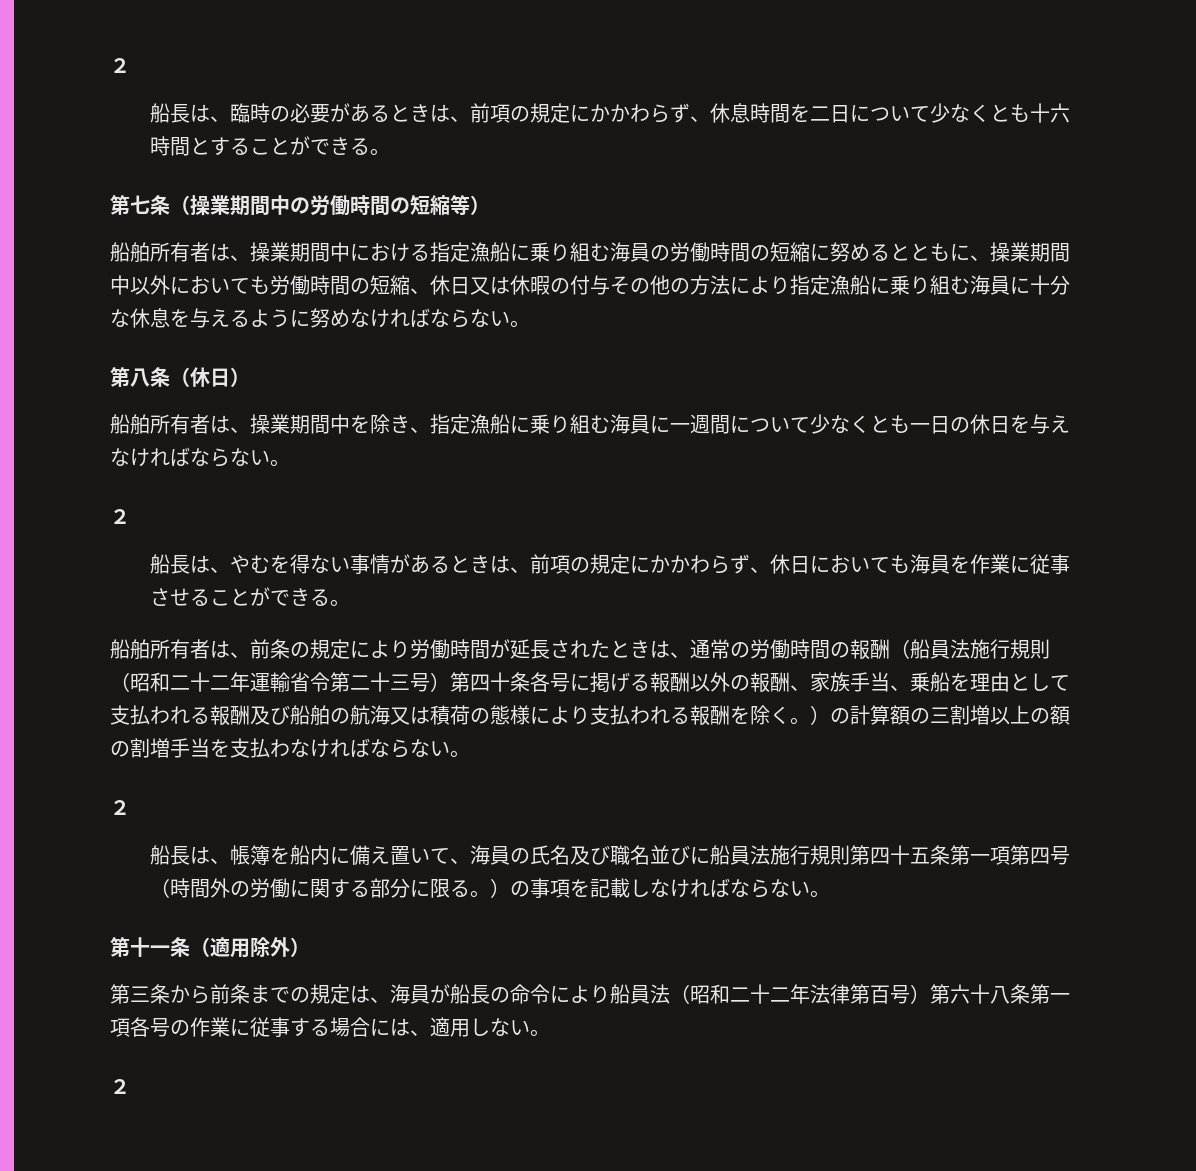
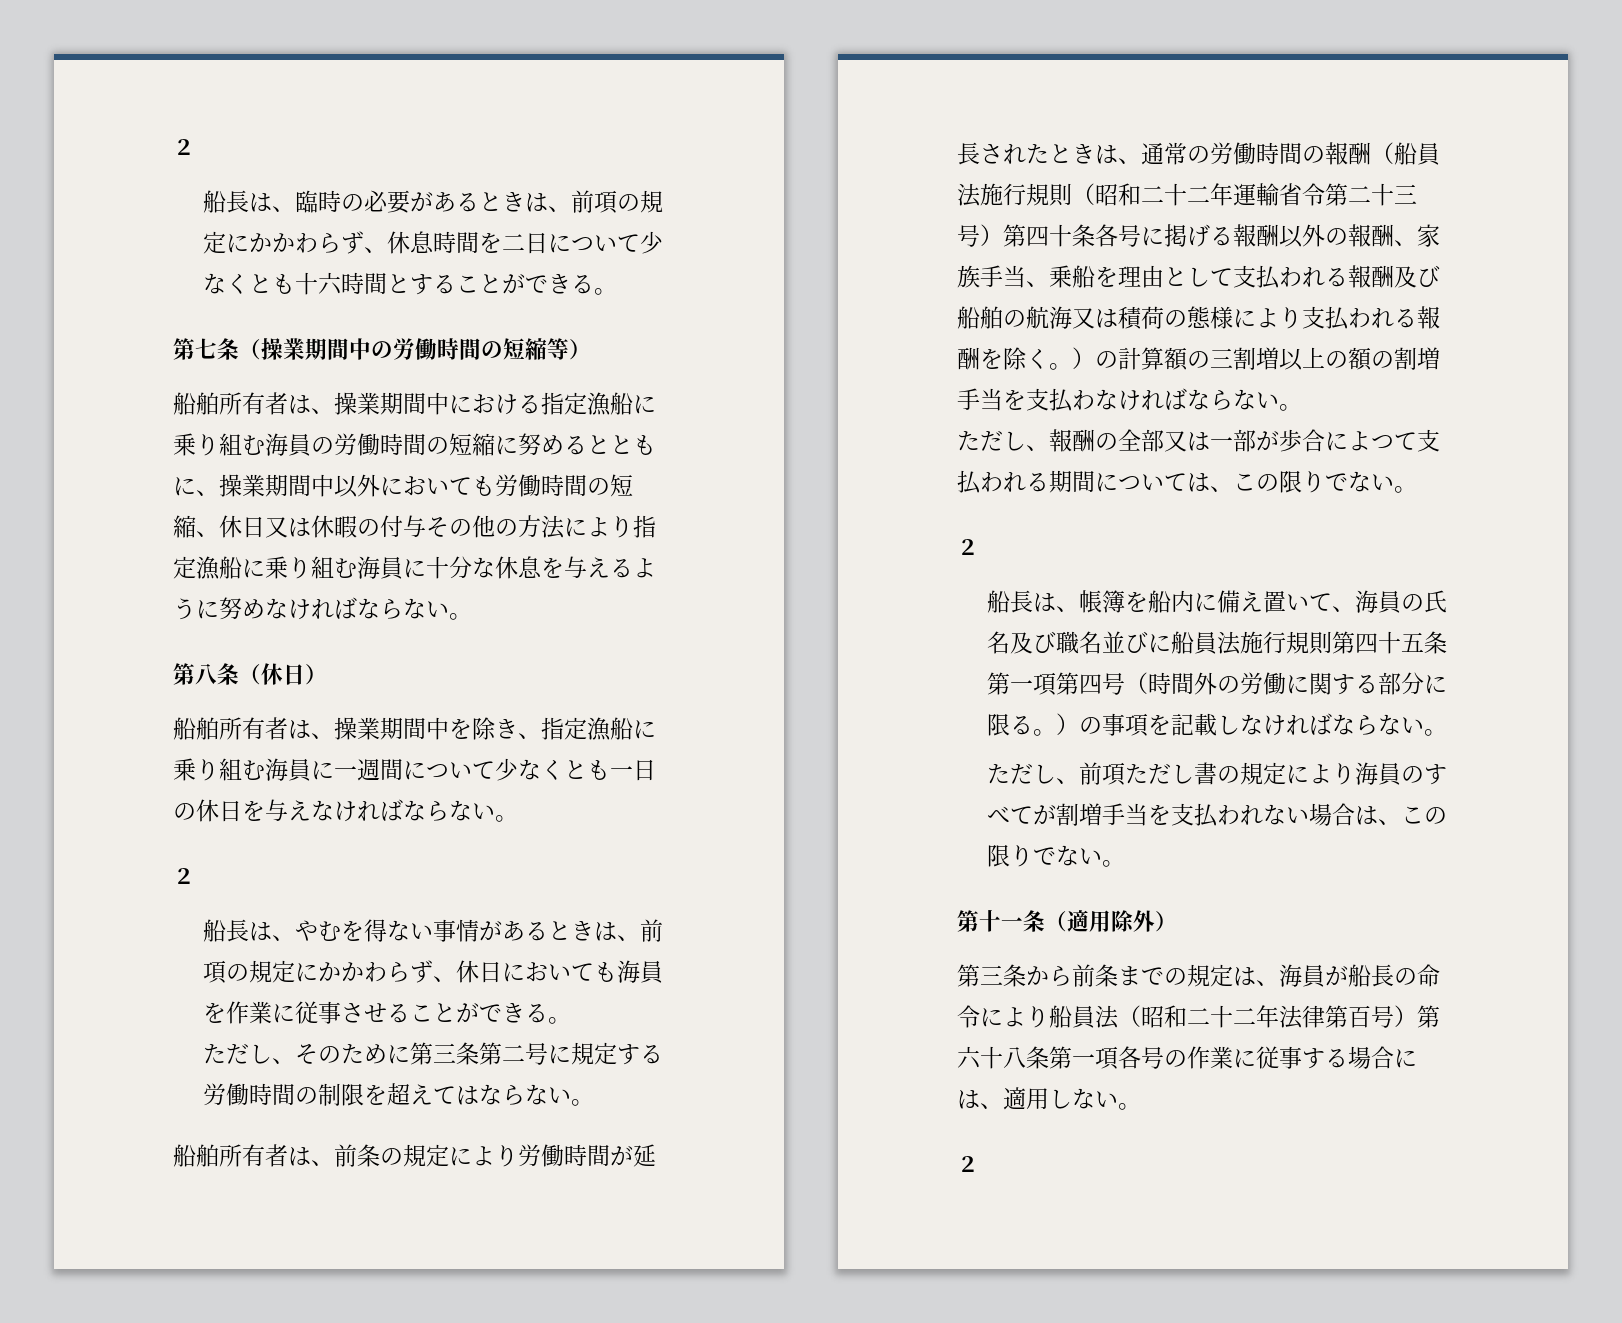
(350, 603) none -> [202,1042,663,1065] [202,1083,594,1106] // ただし、そのために第三条第二号に規定する労働時間の制限を超えてはならない。
(470, 754) none -> [957,429,1440,452] [957,470,1417,494] // ただし、報酬の全部又は一部が歩合によつて支払われる期間については、この限りでない。
(830, 894) none -> [986,762,1447,786] [986,803,1447,827] [986,844,1125,867] // ただし、前項ただし書の規定により海員のすべてが割増手当を支払われない場合は、この限りでない。

